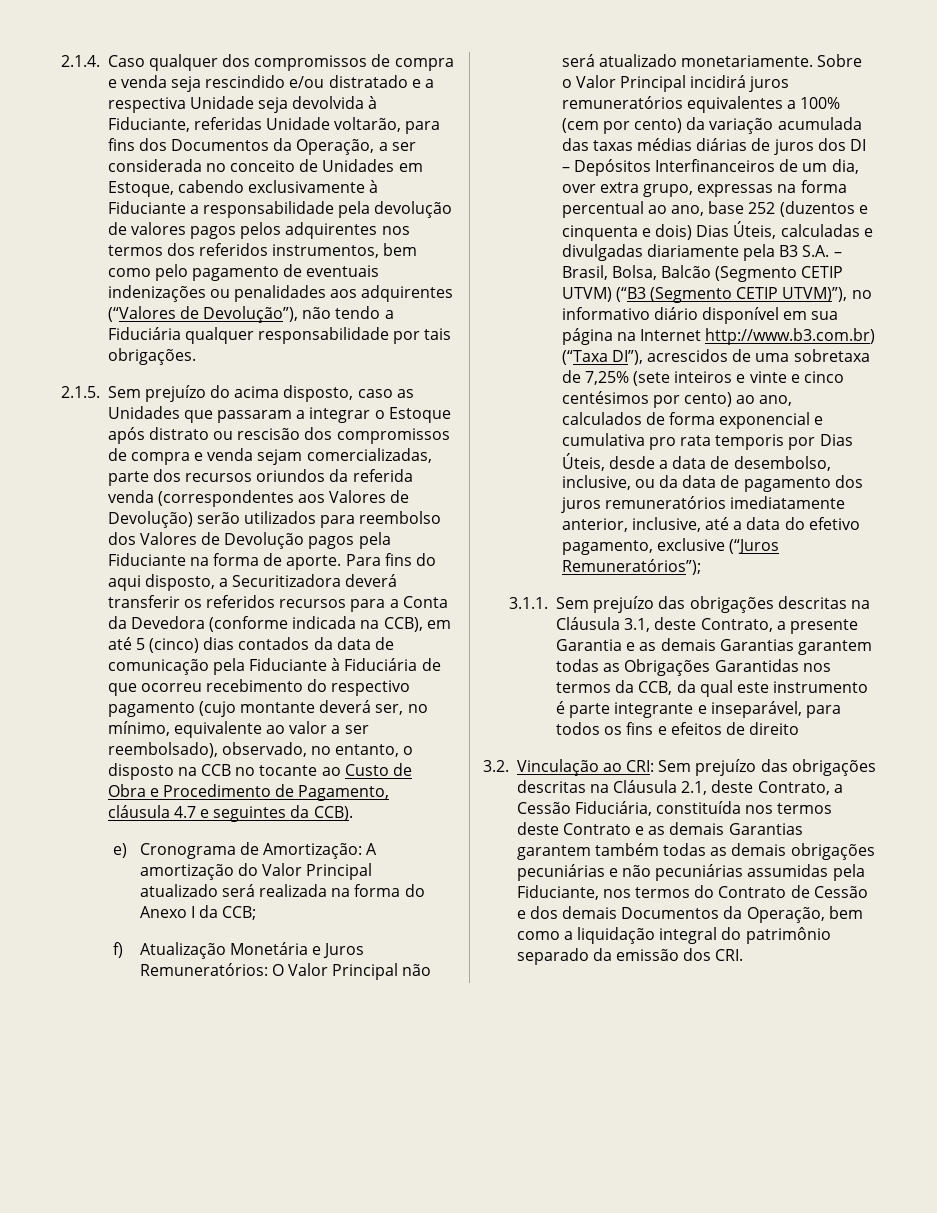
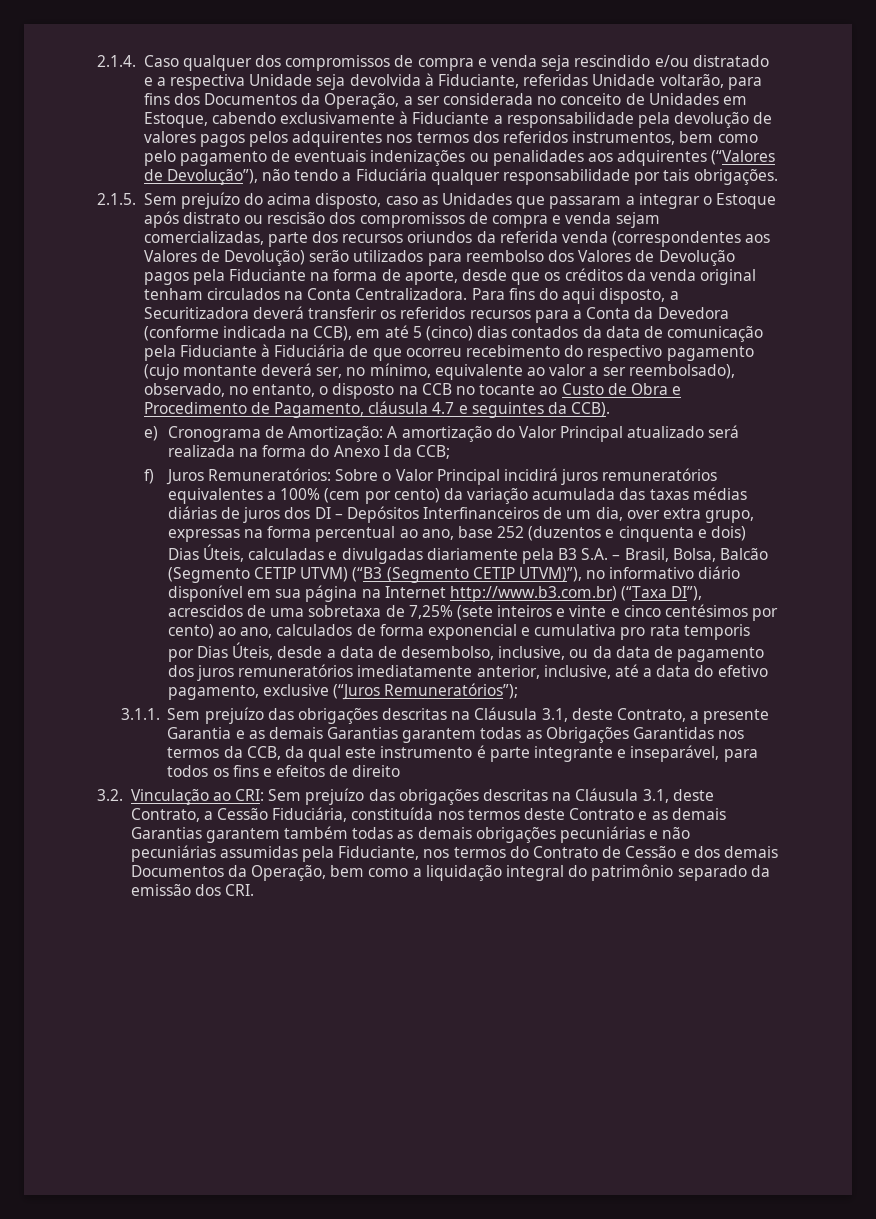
[286,555,342,570] aporte. -> [404,268,757,285] [143,288,468,300] aporte, desde que os créditos da venda original tenham circulados na Conta Centralizadora.
[139,942,365,959] [139,963,432,980] [561,54,813,67] Atualização Monetária e Juros Remuneratórios: O Valor Principal não será atualizado monetariamente. -> [165,468,331,485] Juros Remuneratórios:
[681,781,708,795] 2.1, -> [642,789,669,803] 3.1,

